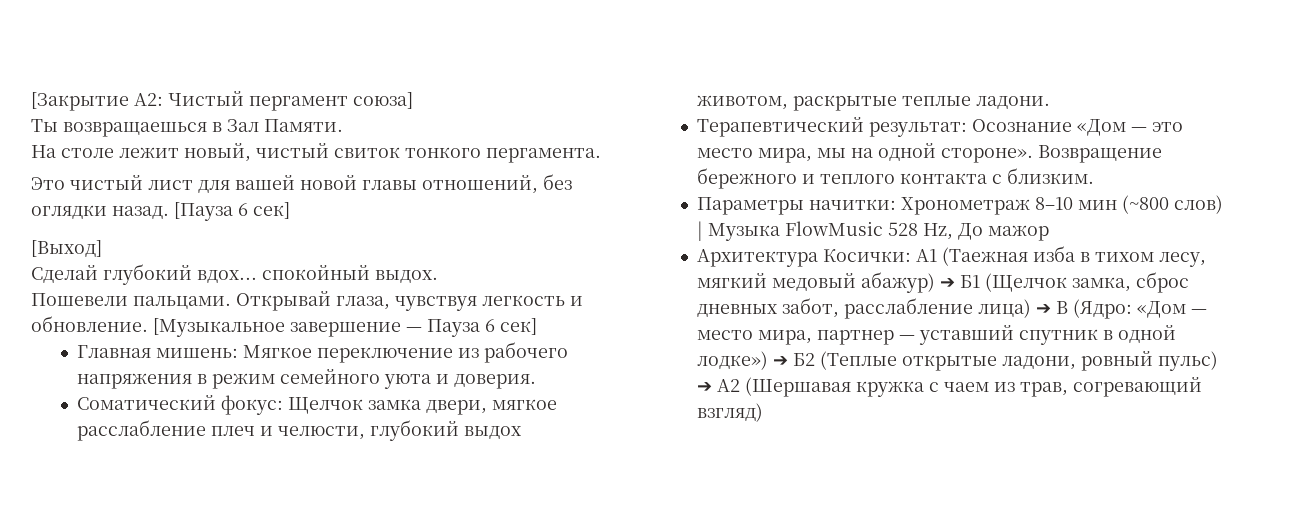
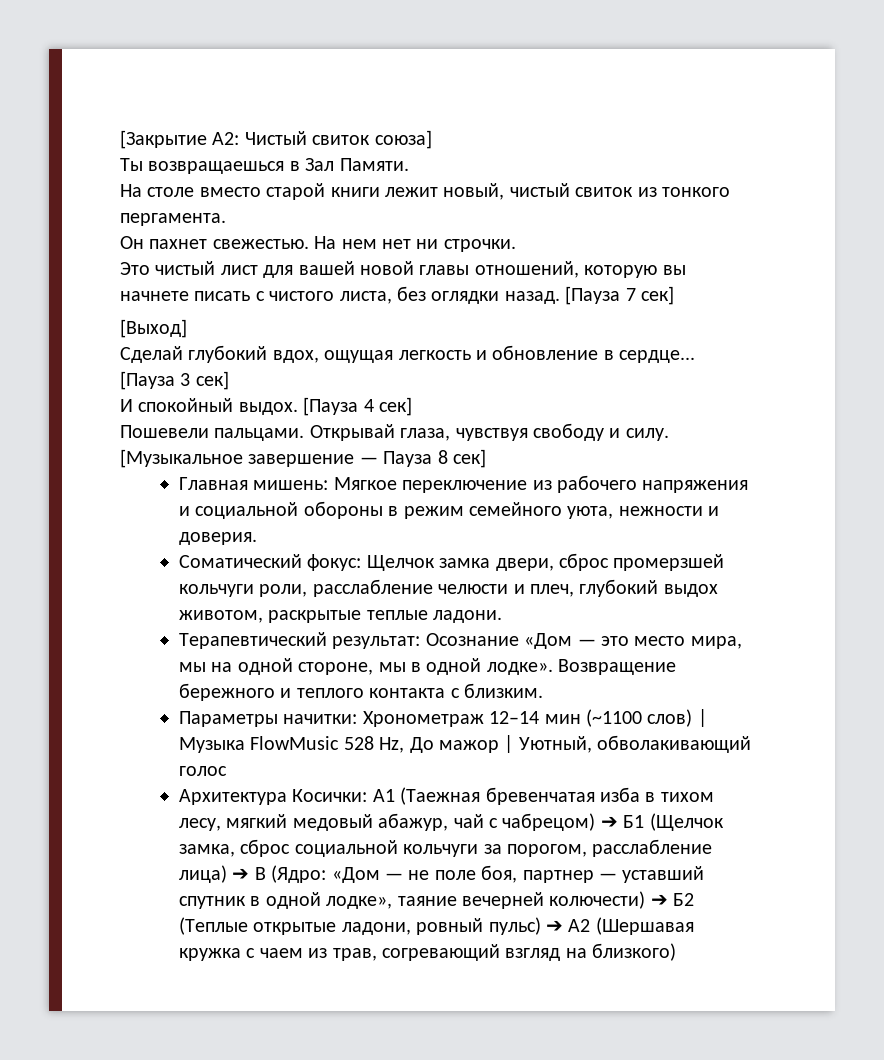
[249,96,348,111] пергамент -> [312,135,371,145] свиток
(114, 153) none -> [199,183,380,200] вместо старой книги
(400, 152) none -> [637,187,657,197] из
(601, 155) none -> [120,236,516,252] // Он пахнет свежестью. На нем нет ни строчки.
(538, 184) none -> [584,265,686,278] [120,291,392,304] которую вы начнете писать с чистого листа,
[238,203,248,216] 6 -> [625,288,636,301] 7
[197,270,257,283] вдох... -> [272,345,696,363] [120,371,229,390] [120,399,133,412] вдох, ощущая легкость и обновление в сердце... [Пауза 3 сек] // И
(438, 276) none -> [303,397,412,416] [Пауза 4 сек]
[482,295,583,306] [31,316,148,332] легкость и обновление. -> [533,423,669,441] свободу и силу.
[485,319,495,332] 6 -> [437,450,448,464] 8
(192, 381) none -> [179,501,383,519] и социальной обороны
[383,374,431,389] уюта -> [567,506,703,519] уюта, нежности
[491,399,557,410] [76,420,365,441] мягкое расслабление плеч и челюсти, -> [559,553,725,571] [179,579,575,597] сброс промерзшей кольчуги роли, расслабление челюсти и плеч,
[940,148,1033,163] стороне». -> [298,658,553,675] стороне, мы в одной лодке».
[1034,195,1169,214] 8–10 мин (~800 -> [489,709,643,727] 12–14 мин (~1100
(1049, 233) none -> [504,735,752,753] [179,766,228,776] | Уютный, обволакивающий голос
(1028, 256) none -> [485,787,595,805] бревенчатая
[860,272,935,293] абажур) -> [378,813,596,831] абажур, чай с чабрецом)
[696,298,839,318] дневных забот, -> [294,840,588,857] социальной кольчуги за порогом,
[696,330,812,345] место мира, -> [408,865,518,883] не поле боя,
[696,351,768,370] лодке») -> [326,891,646,909] лодке», таяние вечерней колючести)
[696,403,763,422] взгляд) -> [505,943,677,961] взгляд на близкого)

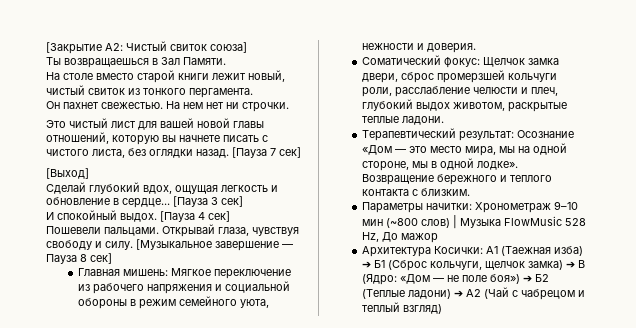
[489,709,643,727] 12–14 мин (~1100 -> [554,201,579,210] [362,218,419,228] 9–10 мин (~800
[504,735,752,753] [179,766,228,776] | Уютный, обволакивающий голос -> (439, 238) none
[485,787,714,805] [179,813,724,831] [179,839,713,857] [179,865,228,883] бревенчатая изба в тихом лесу, мягкий медовый абажур, чай с чабрецом) ➔ Б1 (Щелчок замка, сброс социальной кольчуги за порогом, расслабление лица) -> [554,246,584,256] [362,260,564,271] изба) ➔ Б1 (Сброс кольчуги, щелчок замка)
[481,865,705,883] [179,891,695,909] [179,917,694,935] [179,943,677,961] боя, партнер — уставший спутник в одной лодке», таяние вечерней колючести) ➔ Б2 (Теплые открытые ладони, ровный пульс) ➔ А2 (Шершавая кружка с чаем из трав, согревающий взгляд на близкого) -> [490,274,550,284] [362,287,586,300] [362,302,443,314] боя») ➔ Б2 (Теплые ладони) ➔ А2 (Чай с чабрецом и теплый взгляд)

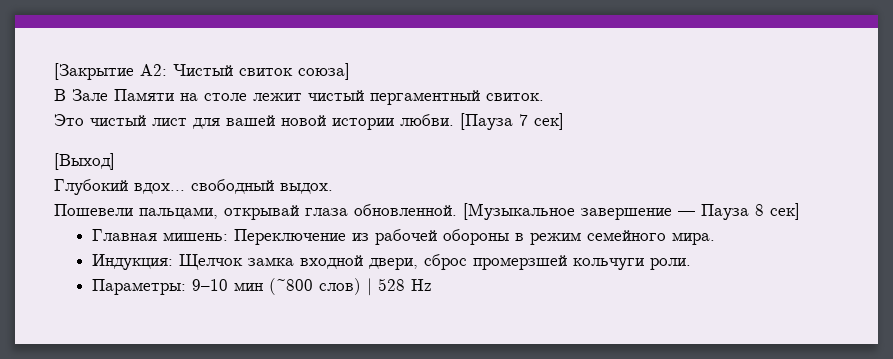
[46,57,226,68] [46,70,285,83] [46,85,253,98] [46,101,289,112] Ты возвращаешься в Зал Памяти. // На столе вместо старой книги лежит новый, чистый свиток из тонкого пергамента. // Он пахнет свежестью. На нем нет ни строчки. -> [54,89,544,105] В Зале Памяти на столе лежит чистый пергаментный свиток.
[233,121,264,128] [46,132,268,145] [46,147,301,158] [46,168,89,179] [46,182,278,194] [46,196,243,208] [46,210,230,222] [46,224,299,237] [46,240,133,250] главы отношений, которую вы начнете писать с чистого листа, без оглядки назад. [Пауза 7 сек] // [Выход] // Сделай глубокий вдох, ощущая легкость и обновление в сердце... [Пауза 3 сек] // И спокойный выдох. [Пауза 4 сек] // Пошевели пальцами. Открывай глаза, чувствуя свободу и силу. -> [332,113,564,130] [54,153,115,170] [54,179,333,195] [54,204,457,220] истории любви. [Пауза 7 сек] // [Выход] // Глубокий вдох... свободный выдох. // Пошевели пальцами, открывай глаза обновленной.
[171,268,292,279] [78,281,291,294] [78,296,270,309] [362,43,477,53] [362,55,481,68] Мягкое переключение из рабочего напряжения и социальной обороны в режим семейного уюта, нежности и доверия. // Соматический фокус: -> [233,229,715,245] [91,254,173,270] Переключение из рабочей обороны в режим семейного мира. // Индукция:
(560, 61) none -> [299,255,363,269] входной
[362,86,559,97] [362,99,568,112] [362,116,445,125] [362,128,575,141] [362,143,568,156] [362,158,519,171] [362,174,553,185] [362,188,471,196] [362,202,552,213] роли, расслабление челюсти и плеч, глубокий выдох животом, раскрытые теплые ладони. // Терапевтический результат: Осознание «Дом — это место мира, мы на одной стороне, мы в одной лодке». Возвращение бережного и теплого контакта с близким. // Параметры начитки: Хронометраж -> [649,258,691,270] [91,279,186,295] роли. // Параметры:
[460,216,587,228] [362,232,439,243] [362,246,584,257] [362,260,586,271] [362,274,550,285] [362,287,586,300] [362,302,443,314] Музыка FlowMusic 528 Hz, До мажор // Архитектура Косички: А1 (Таежная изба) ➔ Б1 (Сброс кольчуги, щелчок замка) ➔ В (Ядро: «Дом — не поле боя») ➔ Б2 (Теплые ладони) ➔ А2 (Чай с чабрецом и теплый взгляд) -> [377,278,432,291] 528 Hz

